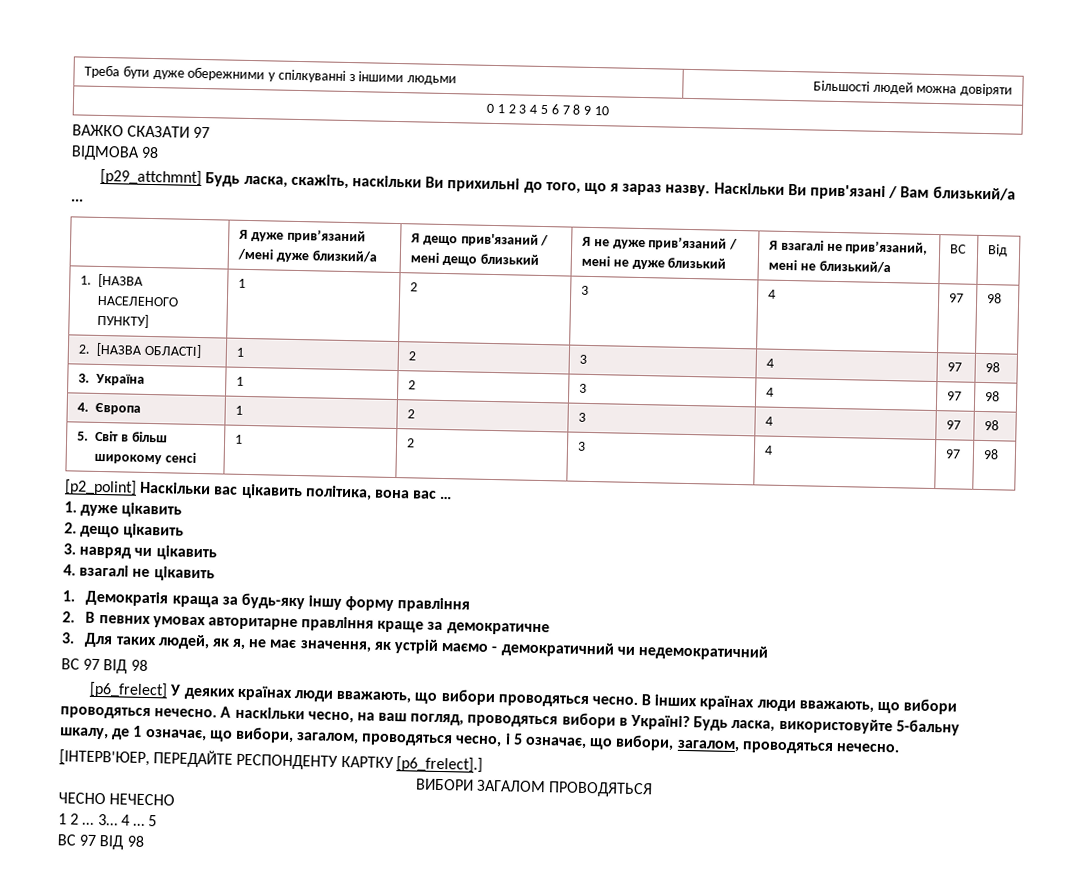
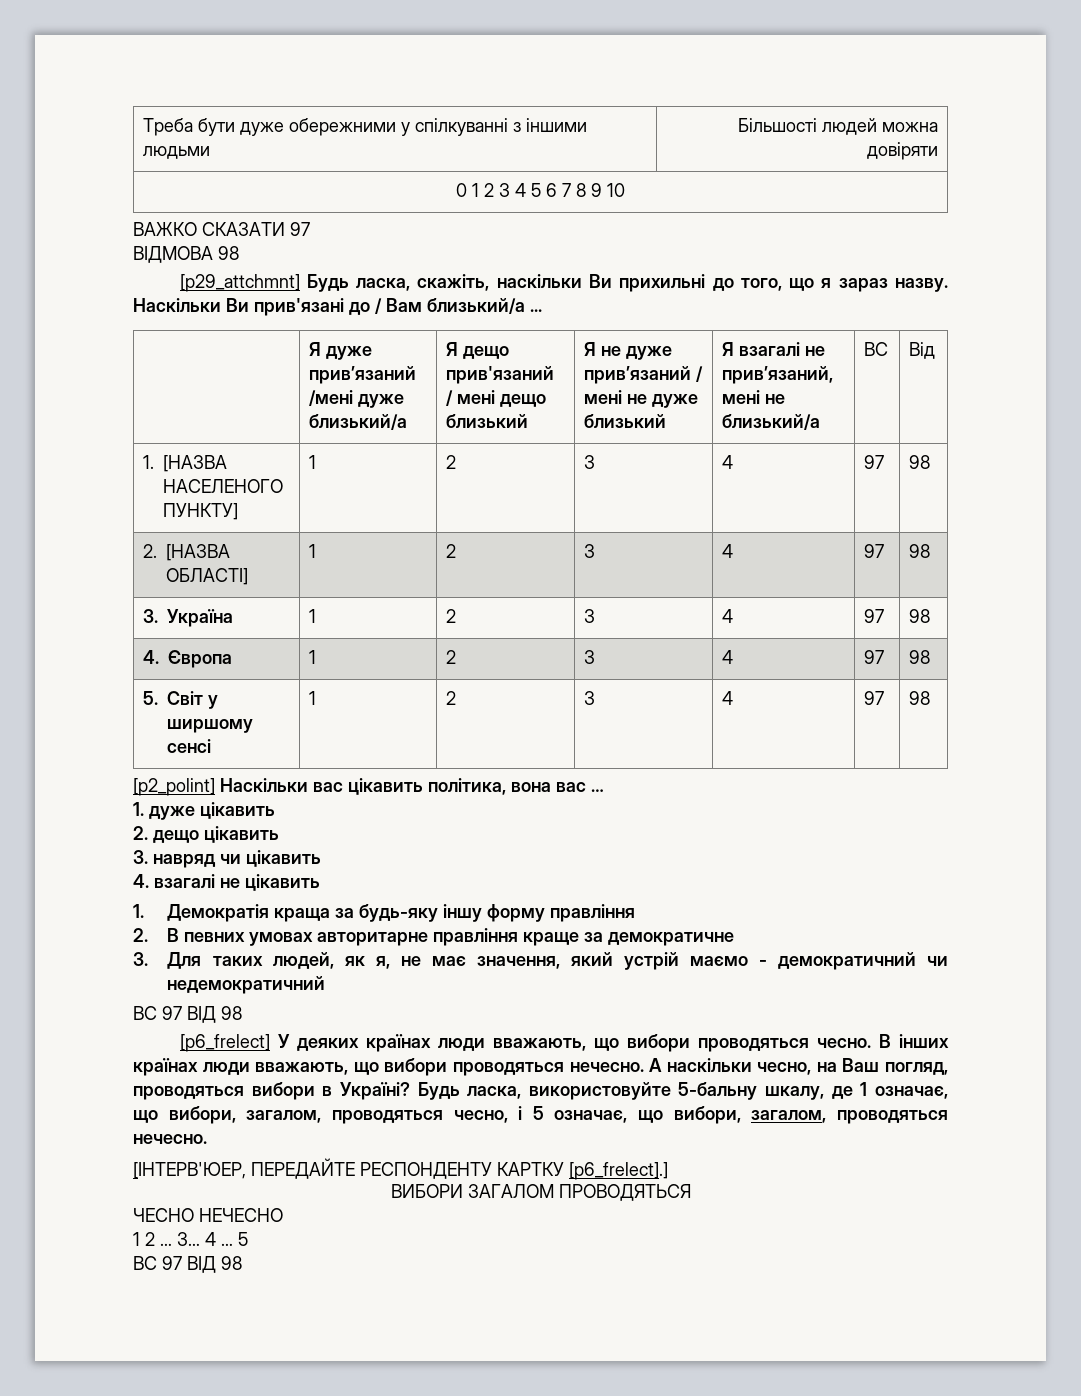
(886, 192) none -> [349,302,370,315] до
[311,250,377,263] близкий/а -> [309,414,408,430] близький/а
[120,431,168,443] [93,453,162,465] в більш широкому -> [208,695,219,709] [167,719,254,733] у ширшому
[373,641,392,650] як -> [570,952,613,966] який
[378,712,408,722] ваш -> [842,1058,880,1072] Ваш

